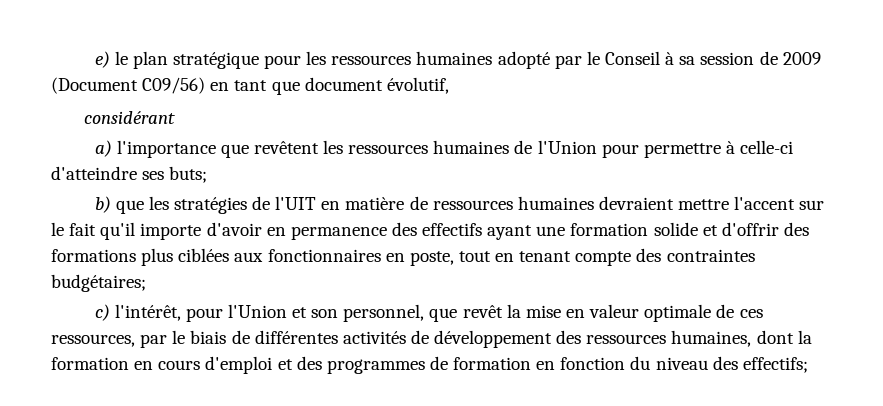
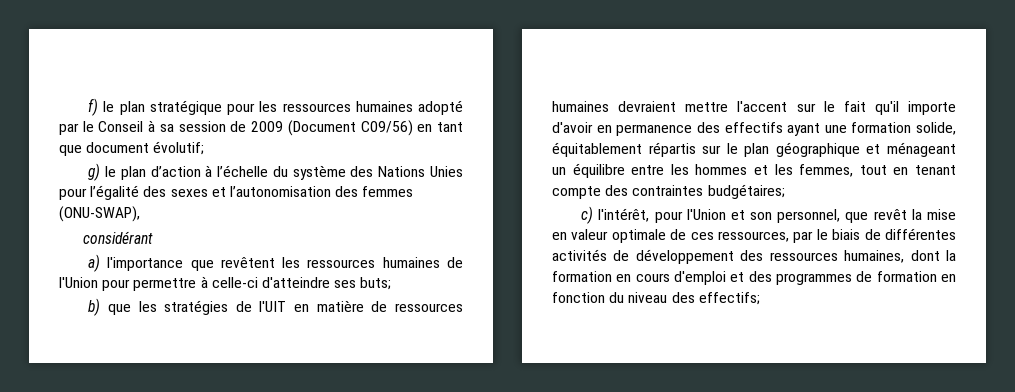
[94,51,110,68] e) -> [88,98,99,116] f)
[386,77,449,94] évolutif, -> [153,141,205,155] [88,163,463,181] [59,185,414,200] [59,206,140,222] évolutif; // g) le plan d’action à l’échelle du système des Nations Unies pour l’égalité des sexes et l’autonomisation des femmes (ONU-SWAP),
[653,222,809,236] [51,248,454,266] solide et d'offrir des formations plus ciblées aux fonctionnaires en poste, -> [916,122,956,135] [552,142,956,157] [552,163,854,178] solide, équitablement répartis sur le plan géographique et ménageant un équilibre entre les hommes et les femmes,

